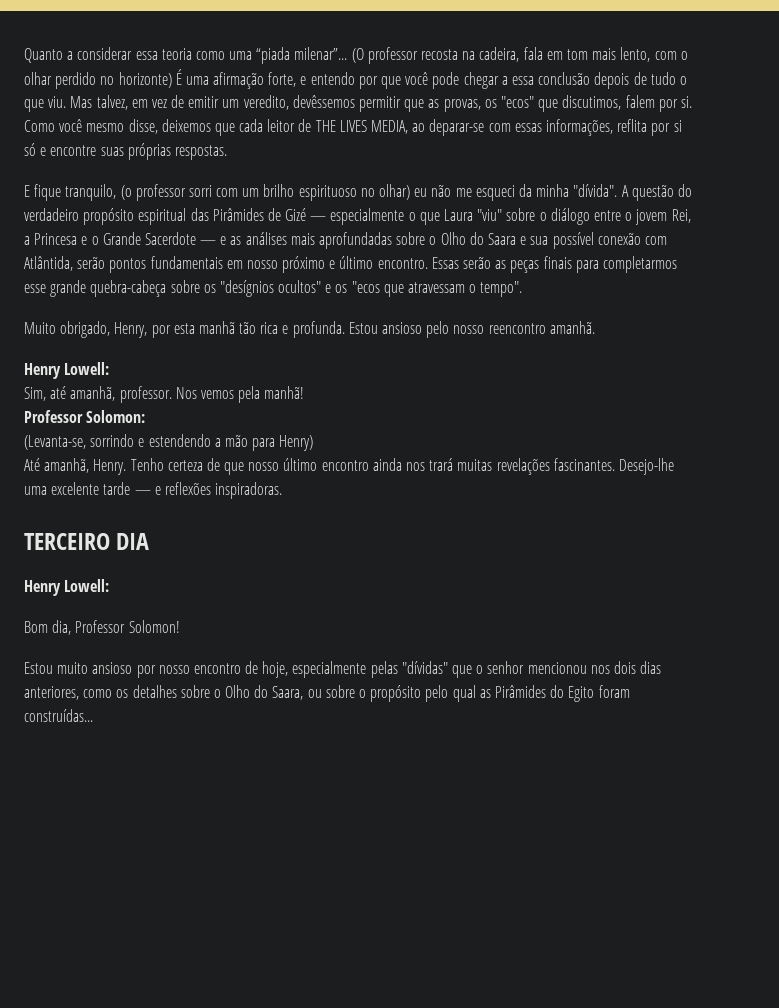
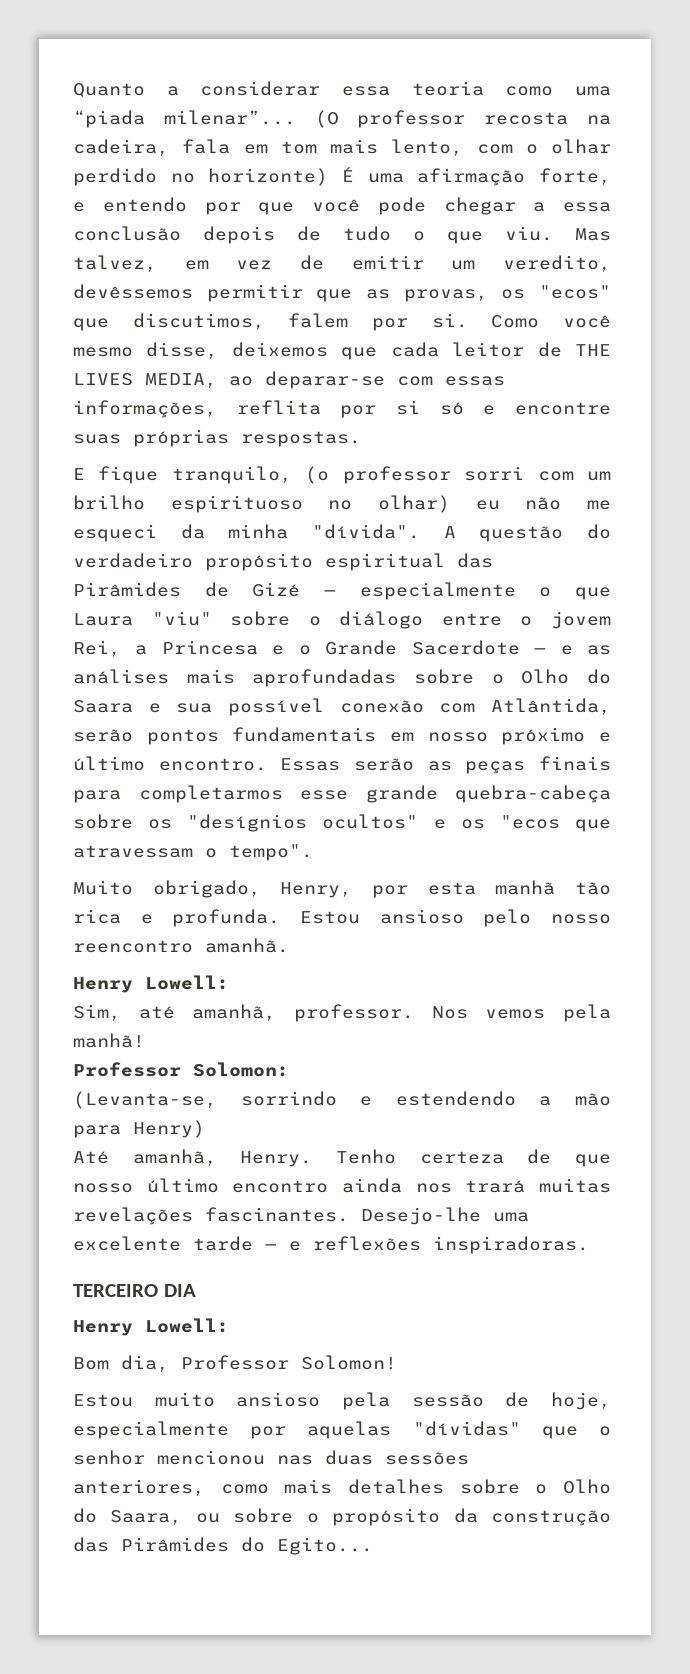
[136,663,241,678] por nosso encontro -> [342,1392,484,1410] pela sessão
[370,661,398,678] pelas -> [250,1421,392,1439] por aquelas
[590,661,662,674] nos dois dias -> [277,1450,469,1465] nas duas sessões
[116,689,129,698] os -> [284,1479,333,1494] mais
[425,685,630,702] [24,709,93,722] pelo qual as Pirâmides do Egito foram construídas... -> [453,1508,611,1526] [73,1537,373,1555] da construção das Pirâmides do Egito...

